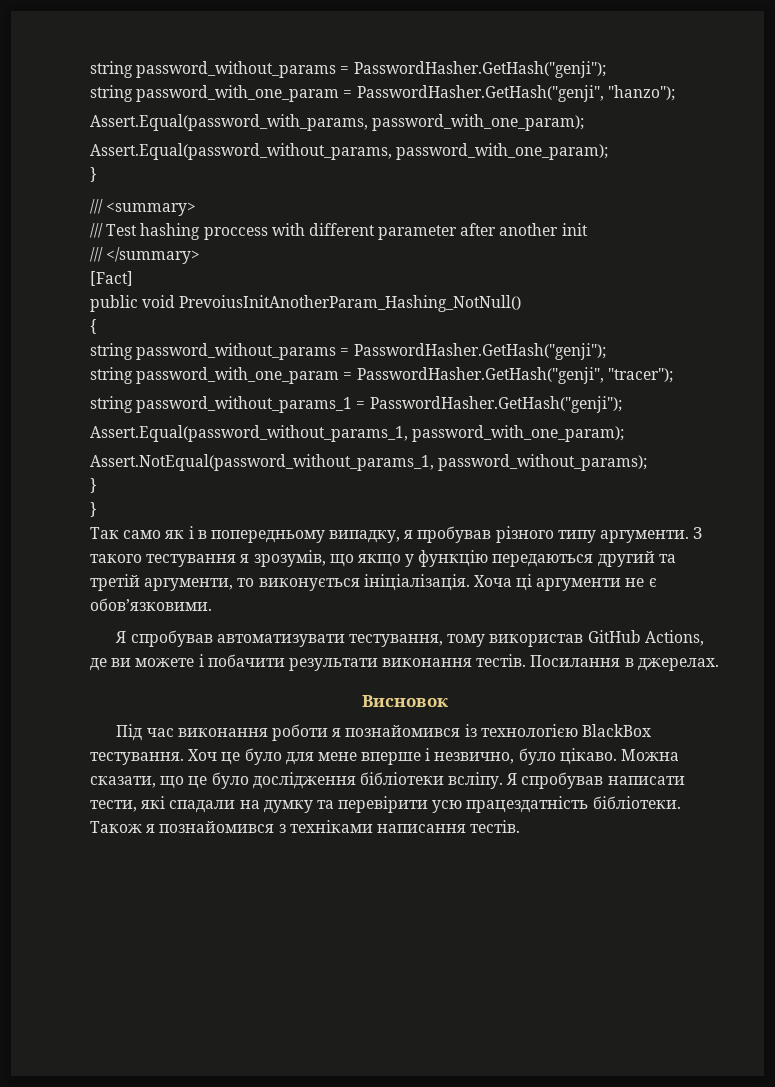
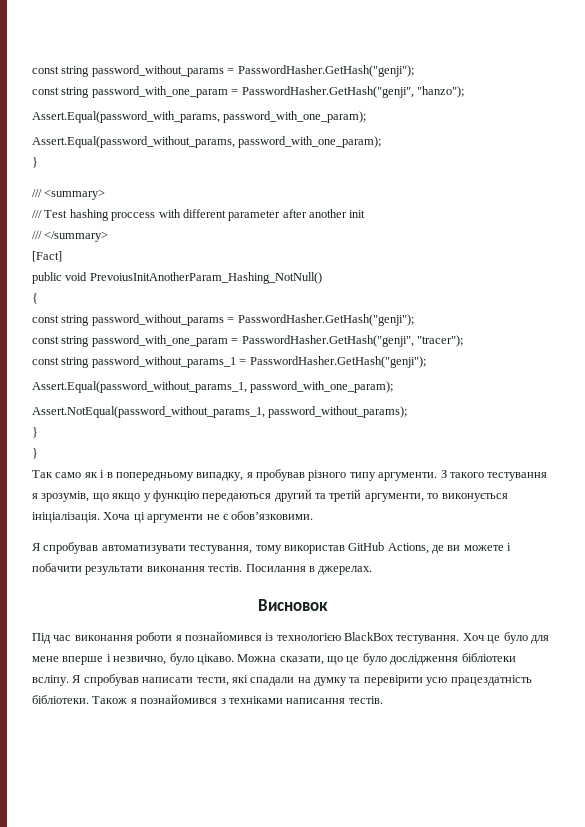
[90,61,606,78] string password_without_params = PasswordHasher.GetHash("genji"); // -> [32,65,414,77] [32,87,59,95] const string password_without_params = PasswordHasher.GetHash("genji"); // const
[90,343,606,360] string password_without_params = PasswordHasher.GetHash("genji"); // -> [32,314,414,326] [32,336,59,344] const string password_without_params = PasswordHasher.GetHash("genji"); // const
(673, 375) none -> [32,357,59,365] const

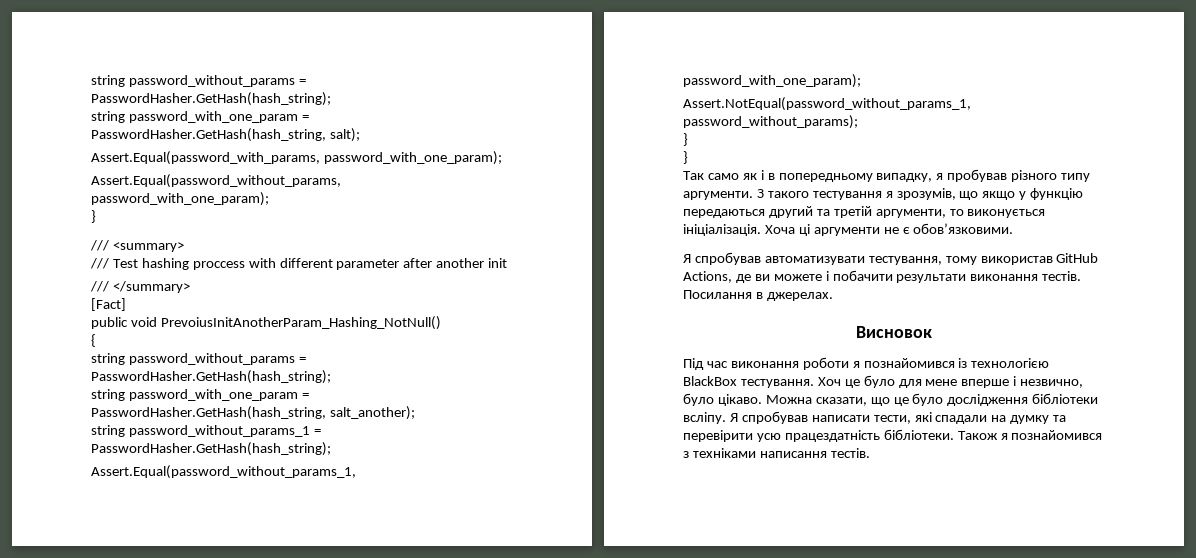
[32,65,414,77] [32,86,464,98] const string password_without_params = PasswordHasher.GetHash("genji"); // const string password_with_one_param = PasswordHasher.GetHash("genji", "hanzo"); -> [91,75,306,87] [91,92,331,106] [91,111,309,123] [91,128,360,142] string password_without_params = PasswordHasher.GetHash(hash_string); // string password_with_one_param = PasswordHasher.GetHash(hash_string, salt);
[32,314,414,326] [32,335,463,347] [32,357,59,365] const string password_without_params = PasswordHasher.GetHash("genji"); // const string password_with_one_param = PasswordHasher.GetHash("genji", "tracer"); // const -> [91,353,306,365] [91,370,331,384] [91,389,309,401] [91,406,415,420] string password_without_params = PasswordHasher.GetHash(hash_string); // string password_with_one_param = PasswordHasher.GetHash(hash_string, salt_another); //
[249,356,426,368] PasswordHasher.GetHash("genji"); -> [91,442,331,456] PasswordHasher.GetHash(hash_string);

